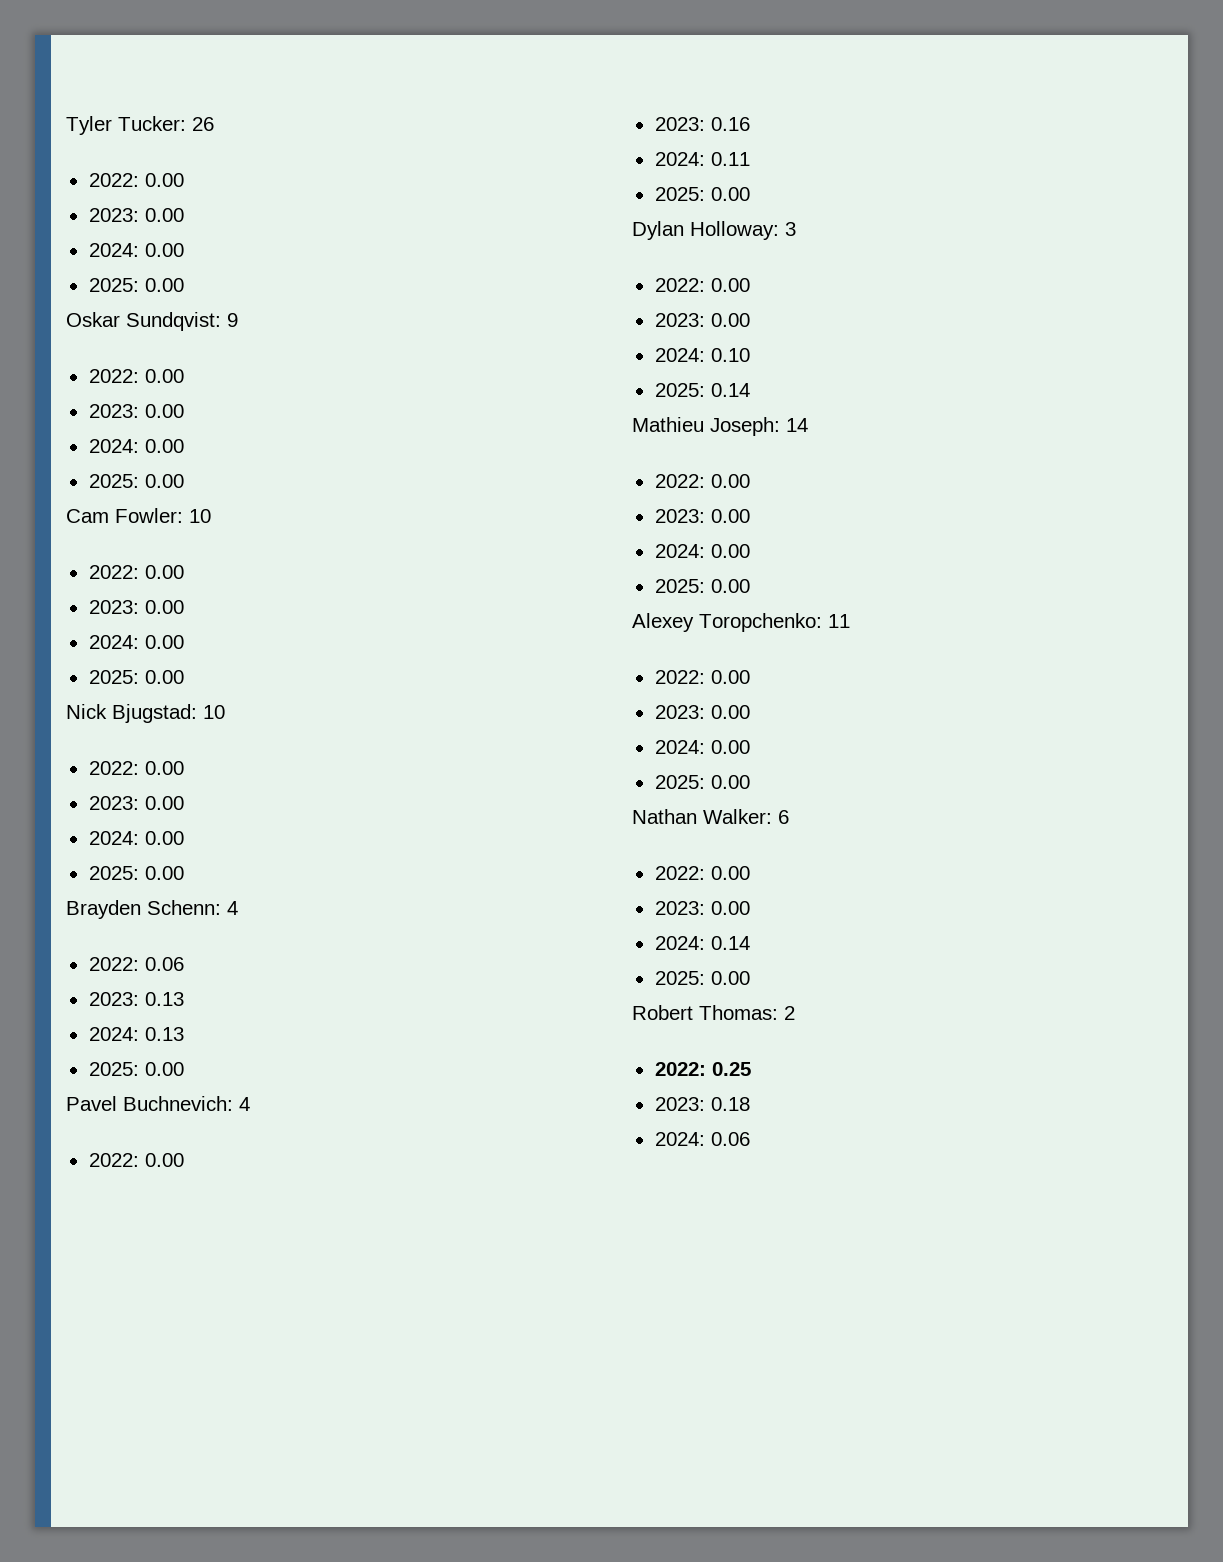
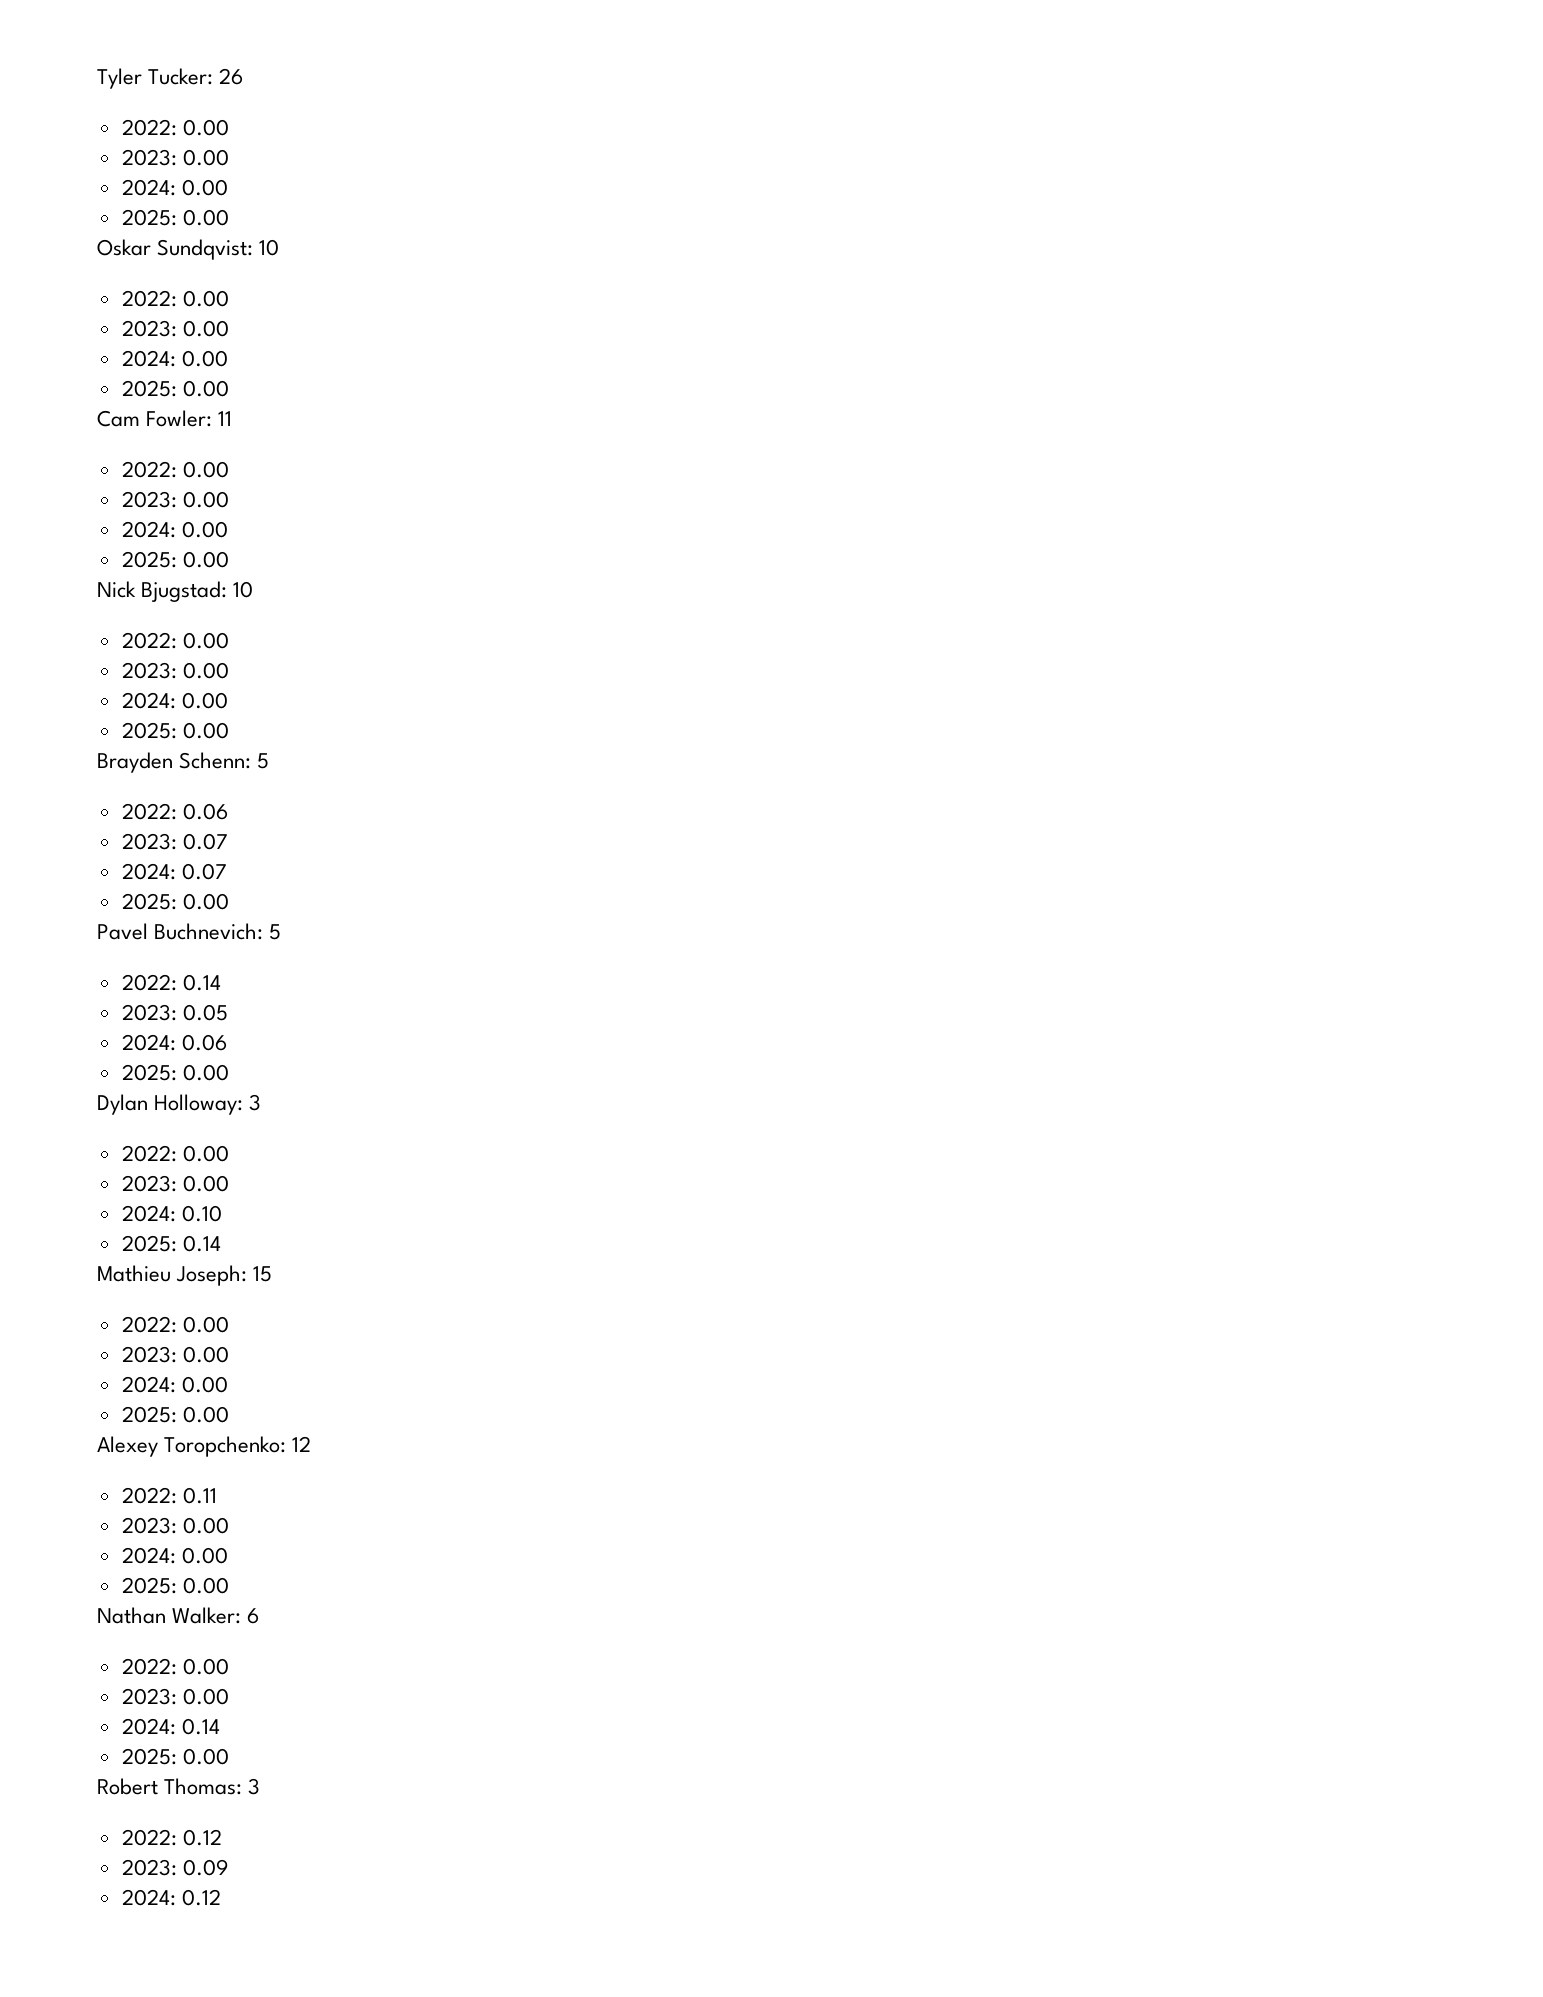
[227,313,238,327] 9 -> [259,239,280,256] 10
[189,509,211,523] 10 -> [218,411,233,426] 11
[227,901,238,915] 4 -> [257,753,270,769] 5
[144,992,184,1006] [88,1027,184,1041] 0.13 // 2024: 0.13 -> [182,833,228,850] [121,863,227,880] 0.07 // 2024: 0.07
[239,1097,250,1111] [88,1153,184,1167] [654,117,750,131] [654,152,750,166] 4 // 2022: 0.00 // 2023: 0.16 // 2024: 0.11 -> [269,924,282,940] [121,974,221,991] [121,1004,228,1021] [121,1034,227,1051] 5 // 2022: 0.14 // 2023: 0.05 // 2024: 0.06
[786,418,808,432] 14 -> [253,1266,273,1282] 15
[828,614,850,628] [654,670,750,684] 11 // 2022: 0.00 -> [292,1436,312,1452] [121,1487,217,1504] 12 // 2022: 0.11
[784,1006,795,1020] [654,1062,751,1076] [654,1097,750,1111] [654,1132,750,1146] 2 // 2022: 0.25 // 2023: 0.18 // 2024: 0.06 -> [248,1778,261,1795] [121,1829,222,1846] [121,1859,228,1876] [121,1889,221,1906] 3 // 2022: 0.12 // 2023: 0.09 // 2024: 0.12

